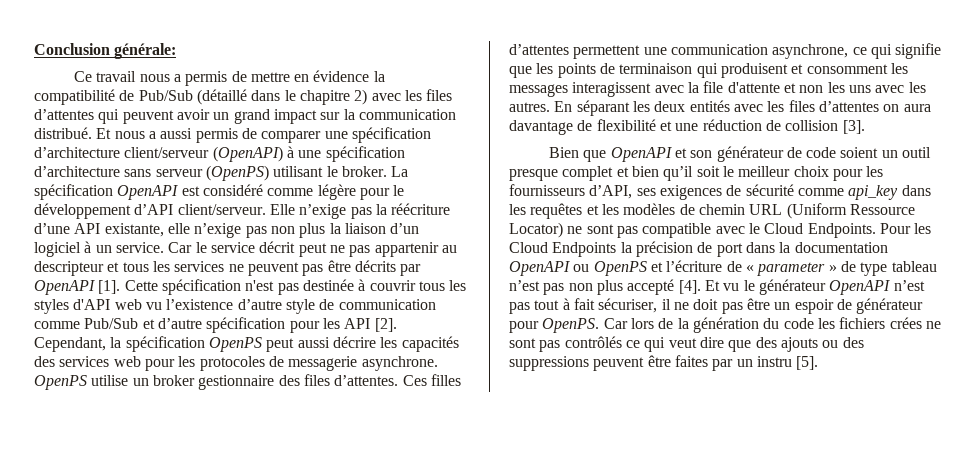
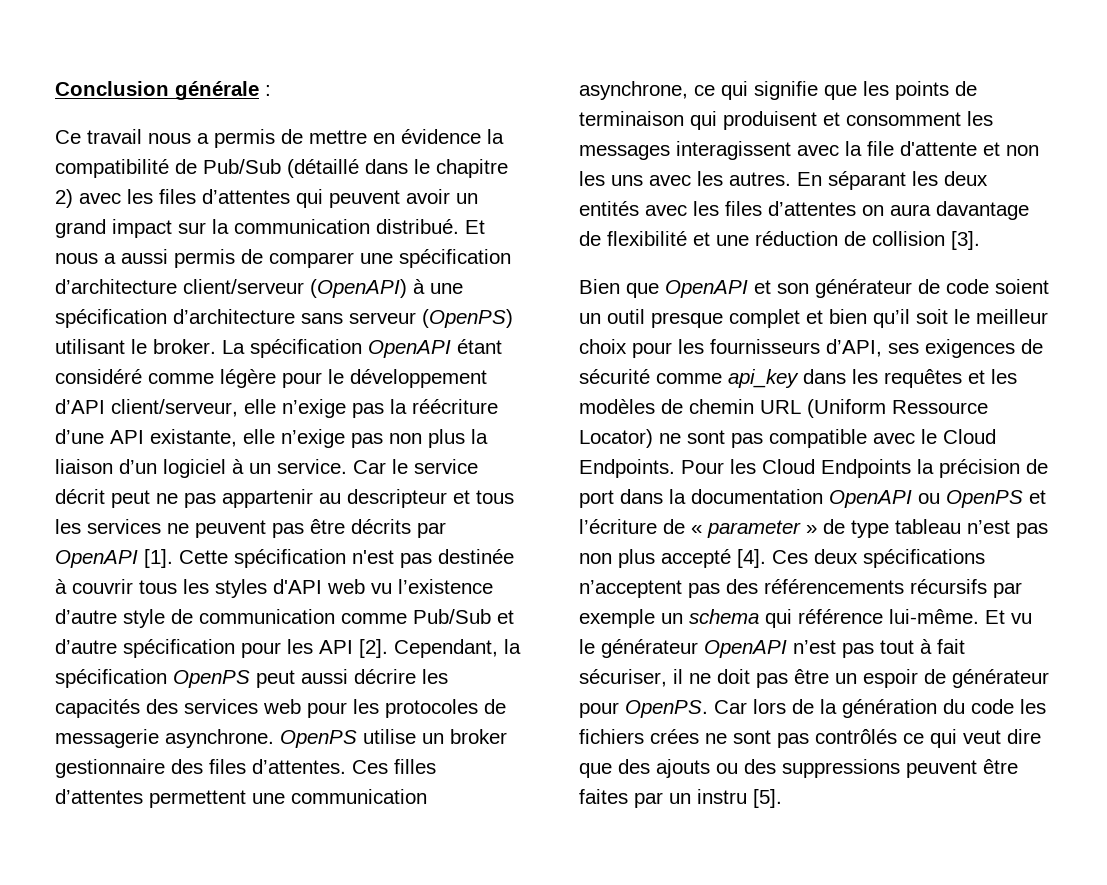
[114,43,177,59] générale: -> [175,81,271,100] générale :
[181,186,200,196] est -> [457,339,502,354] étant
[177,204,295,215] client/serveur. Elle -> [111,399,276,417] client/serveur, elle
(701, 287) none -> [772,549,985,568] [579,579,1022,598] [579,609,979,628] Ces deux spécifications n’acceptent pas des référencements récursifs par exemple un schema qui référence lui-même.

